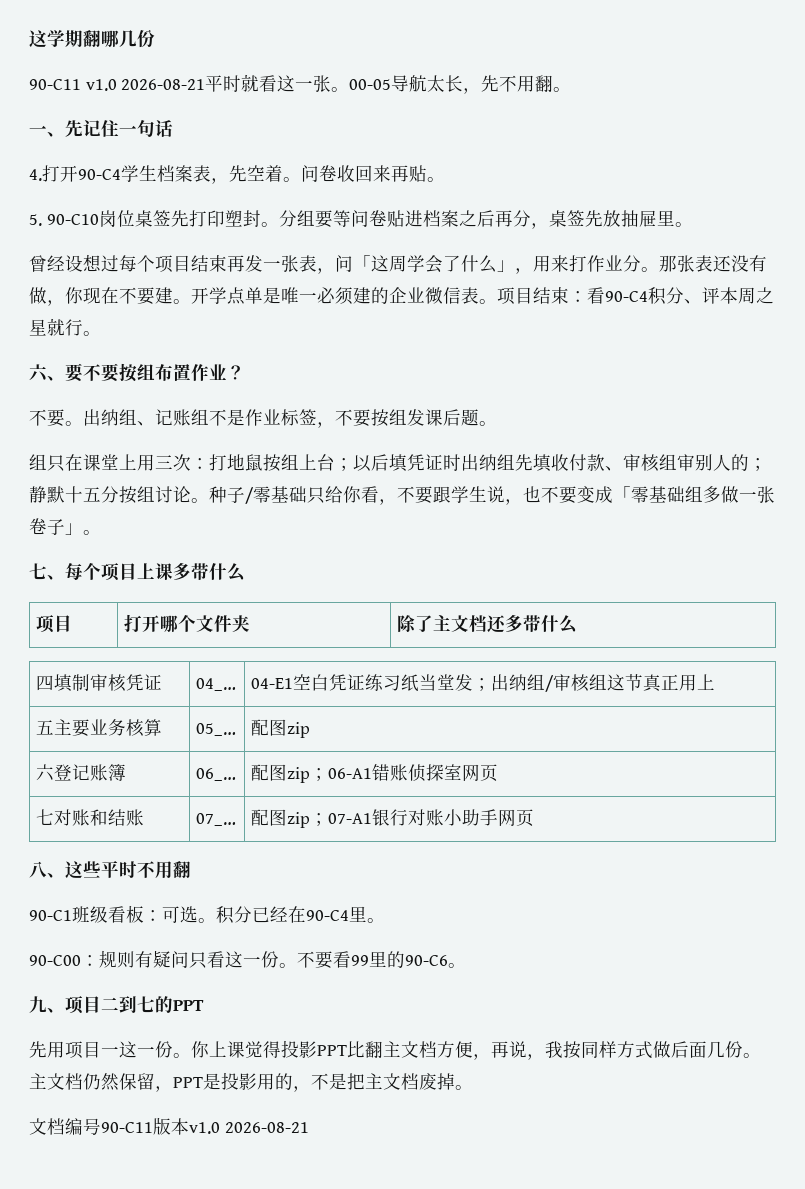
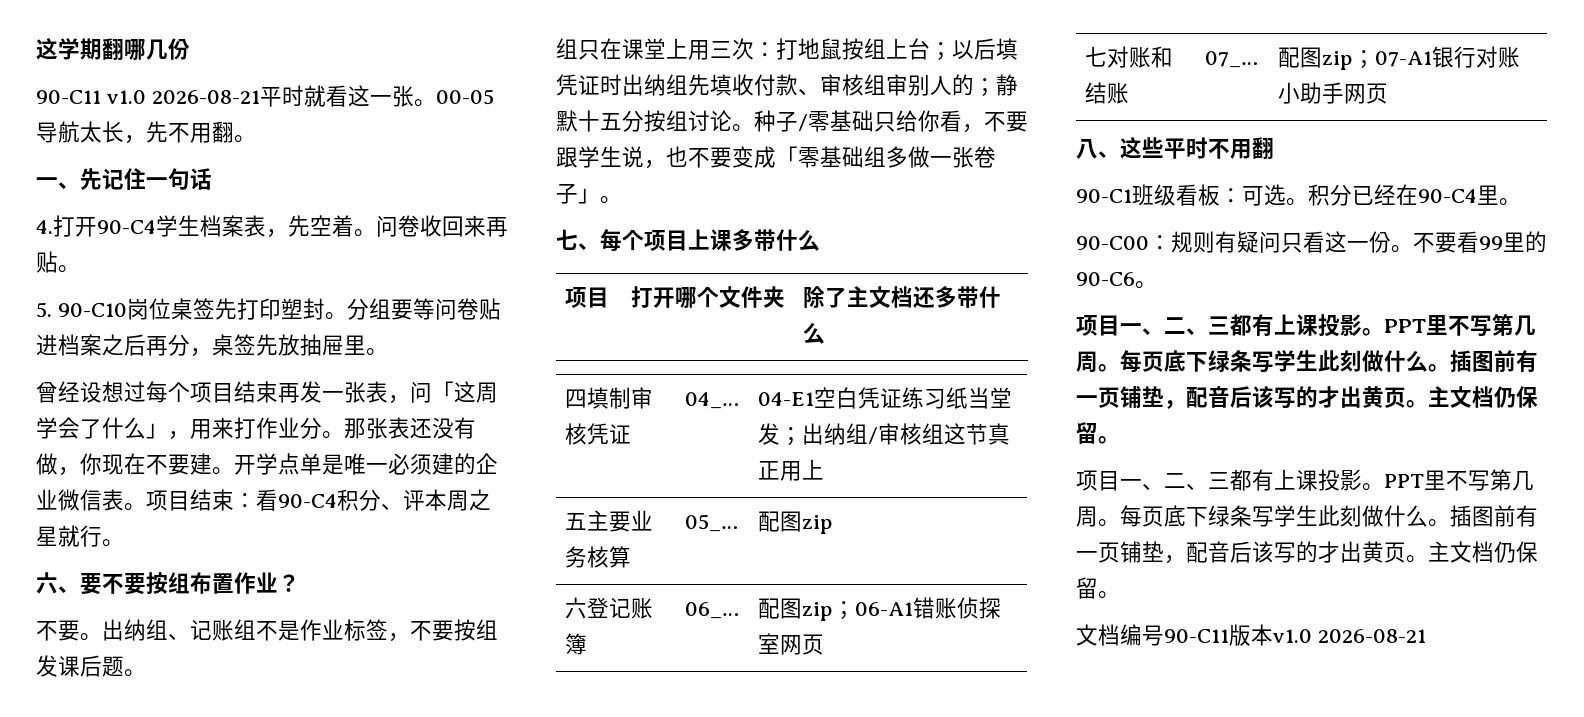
[29,996,204,1014] [29,1040,761,1060] [29,1072,455,1092] 九、项目二到七的PPT // 先用项目一这一份。你上课觉得投影PPT比翻主文档方便，再说，我按同样方式做后面几份。主文档仍然保留，PPT是投影用的，不是把主文档废掉 -> [1076,314,1536,337] [1076,350,1538,373] [1076,385,1538,409] [1076,422,1120,444] [1076,469,1534,491] [1076,505,1538,527] [1076,541,1538,564] [1076,577,1098,599] 项目一、二、三都有上课投影。PPT里不写第几周。每页底下绿条写学生此刻做什么。插图前有一页铺垫，配音后该写的才出黄页。主文档仍保留。 // 项目一、二、三都有上课投影。PPT里不写第几周。每页底下绿条写学生此刻做什么。插图前有一页铺垫，配音后该写的才出黄页。主文档仍保留

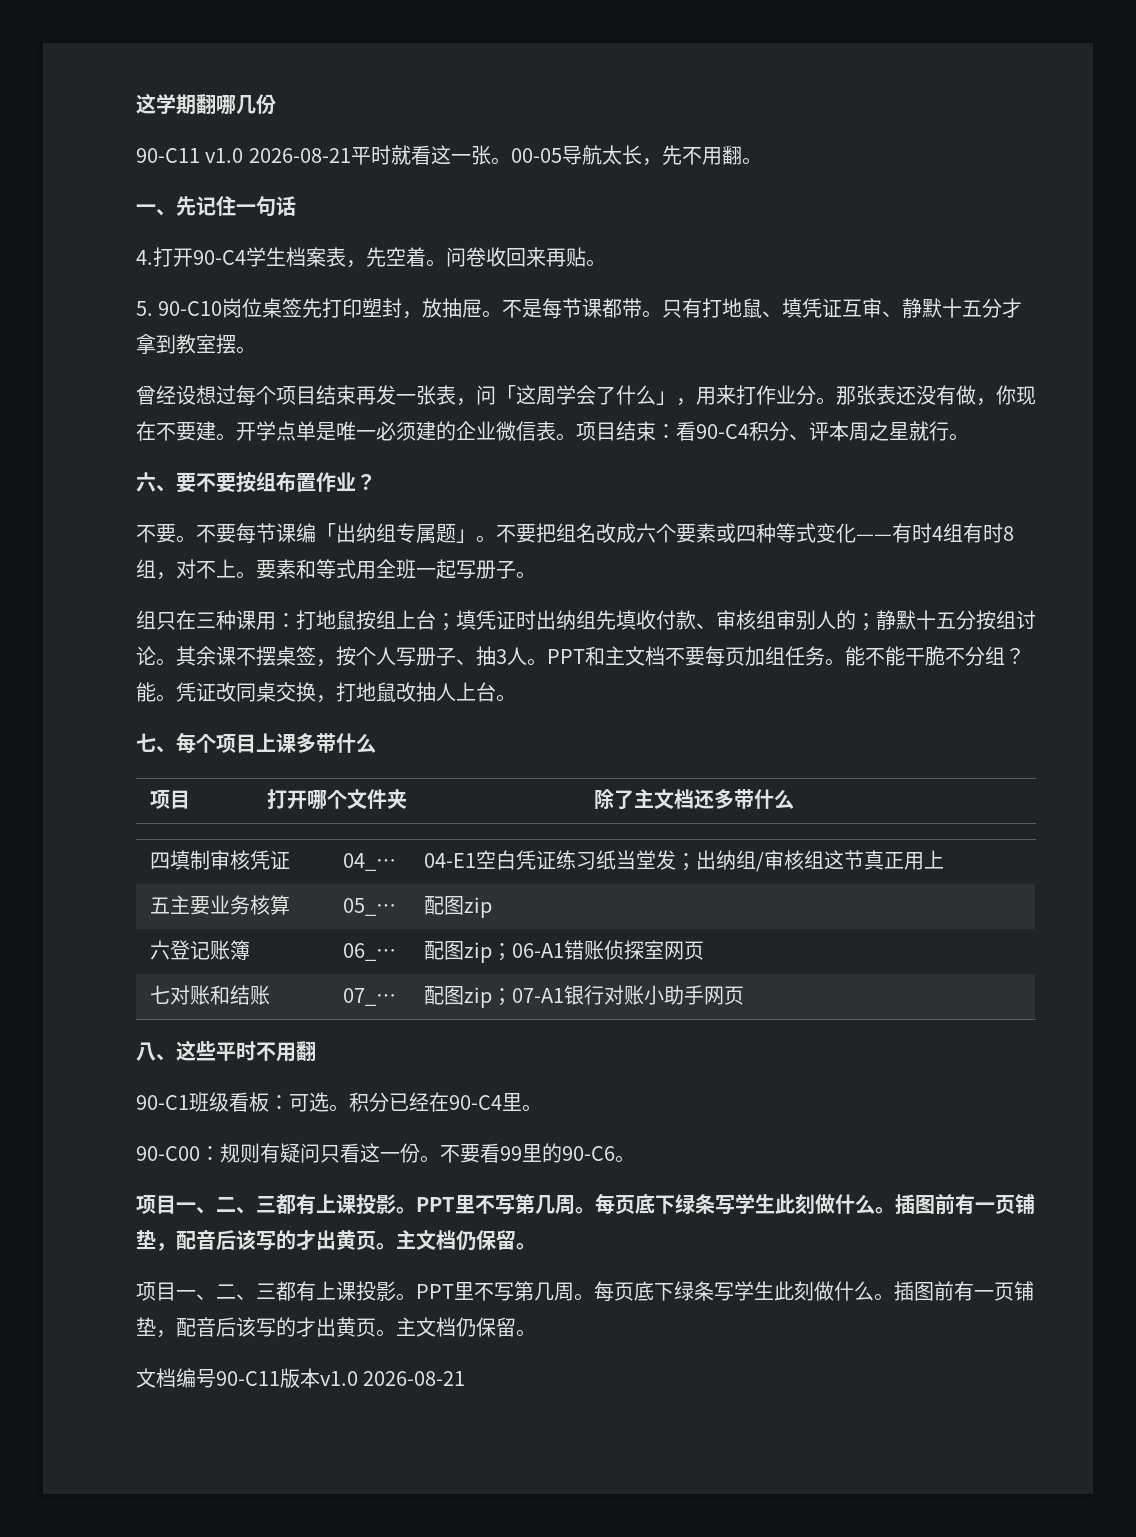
[324,298,501,320] [36,334,366,357] 。分组要等问卷贴进档案之后再分，桌签先放抽屉里 -> [402,298,1023,319] [136,334,236,355] ，放抽屉。不是每节课都带。只有打地鼠、填凭证互审、静默十五分才拿到教室摆
[102,619,498,642] [36,655,124,677] 出纳组、记账组不是作业标签，不要按组发课后题 -> [196,523,1014,544] [136,559,516,580] 不要每节课编「出纳组专属题」。不要把组名改成六个要素或四种等式变化——有时4组有时8组，对不上。要素和等式用全班一起写册子
[622,38,754,60] 课堂上用三次 -> [196,610,276,630] 三种课用
[952,38,996,60] 以后 -> (456, 622) none
[754,110,1028,133] [556,146,996,169] [556,183,600,204] 种子/零基础只给你看，不要跟学生说，也不要变成「零基础组多做一张卷子」 -> [176,646,1025,667] [136,682,496,703] 其余课不摆桌签，按个人写册子、抽3人。PPT和主文档不要每页加组任务。能不能干脆不分组？能。凭证改同桌交换，打地鼠改抽人上台

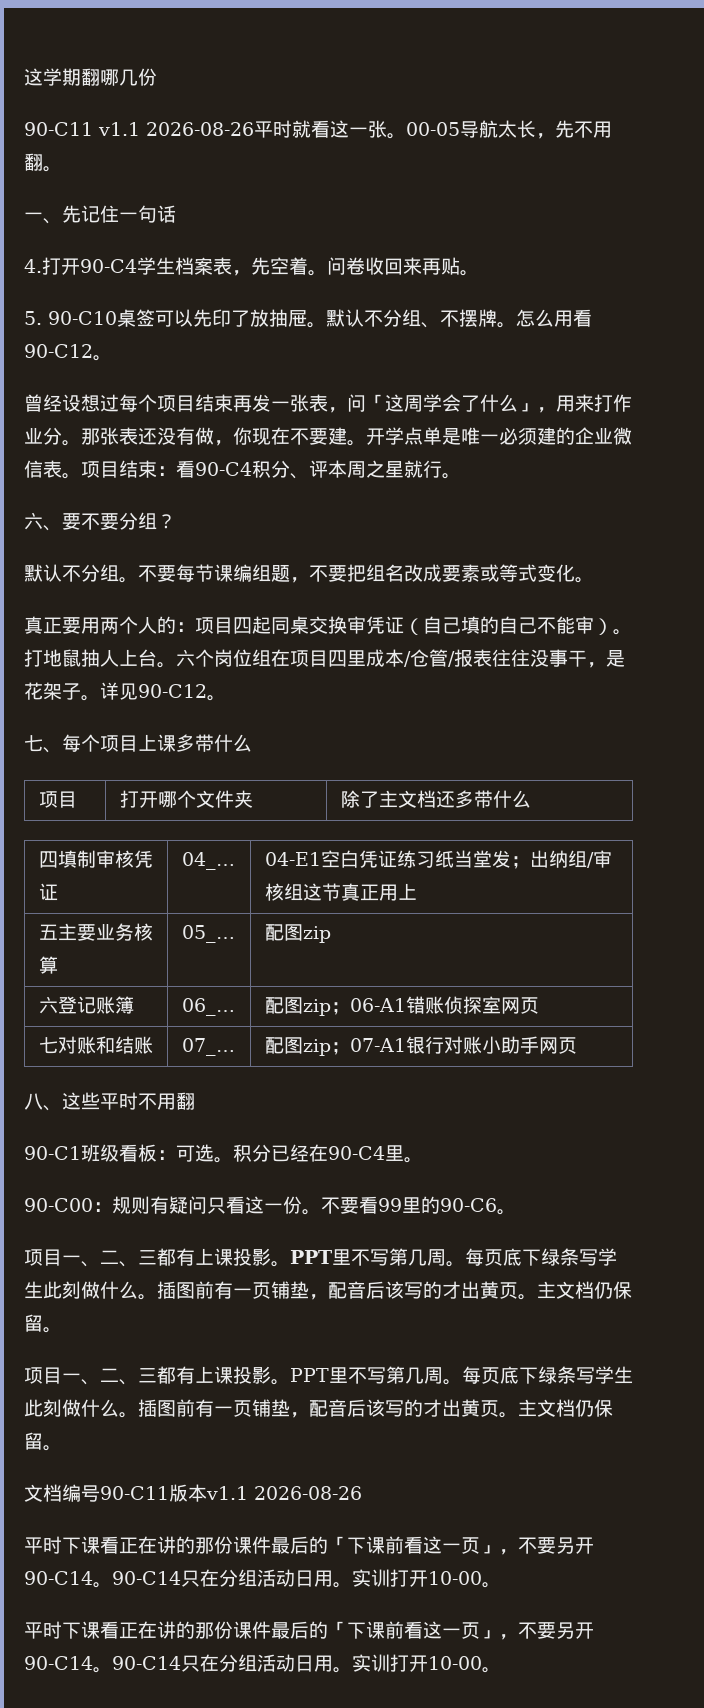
[205,148,351,163] v1.0 2026-08-21 -> [98,122,254,136] v1.1 2026-08-26
[222,298,1023,319] [136,334,236,355] 岗位桌签先打印塑封，放抽屉。不是每节课都带。只有打地鼠、填凭证互审、静默十五分才拿到教室摆 -> [117,309,592,328] [24,344,93,358] 桌签可以先印了放抽屉。默认不分组、不摆牌。怎么用看90-C12
[236,472,376,492] [136,523,1014,544] [136,559,536,580] [136,610,1036,631] [136,646,1025,667] [136,682,496,703] 按组布置作业？ // 不要。不要每节课编「出纳组专属题」。不要把组名改成六个要素或四种等式变化——有时4组有时8组，对不上。要素和等式用全班一起写册子。 // 组只在三种课用：打地鼠按组上台；填凭证时出纳组先填收付款、审核组审别人的；静默十五分按组讨论。其余课不摆桌签，按个人写册子、抽3人。PPT和主文档不要每页加组任务。能不能干脆不分组？能。凭证改同桌交换，打地鼠改抽人上台 -> [119,512,176,530] [24,564,594,583] [24,616,632,635] [24,649,625,668] [24,682,207,701] 分组？ // 默认不分组。不要每节课编组题，不要把组名改成要素或等式变化。 // 真正要用两个人的：项目四起同桌交换审凭证（自己填的自己不能审）。打地鼠抽人上台。六个岗位组在项目四里成本/仓管/报表往往没事干，是花架子。详见90-C12
[320,1371,466,1386] v1.0 2026-08-21 -> [206,1486,362,1500] [24,1536,594,1555] [24,1569,501,1588] [24,1621,594,1640] [24,1654,501,1673] v1.1 2026-08-26 // 平时下课看正在讲的那份课件最后的「下课前看这一页」，不要另开90-C14。90-C14只在分组活动日用。实训打开10-00。 // 平时下课看正在讲的那份课件最后的「下课前看这一页」，不要另开90-C14。90-C14只在分组活动日用。实训打开10-00。

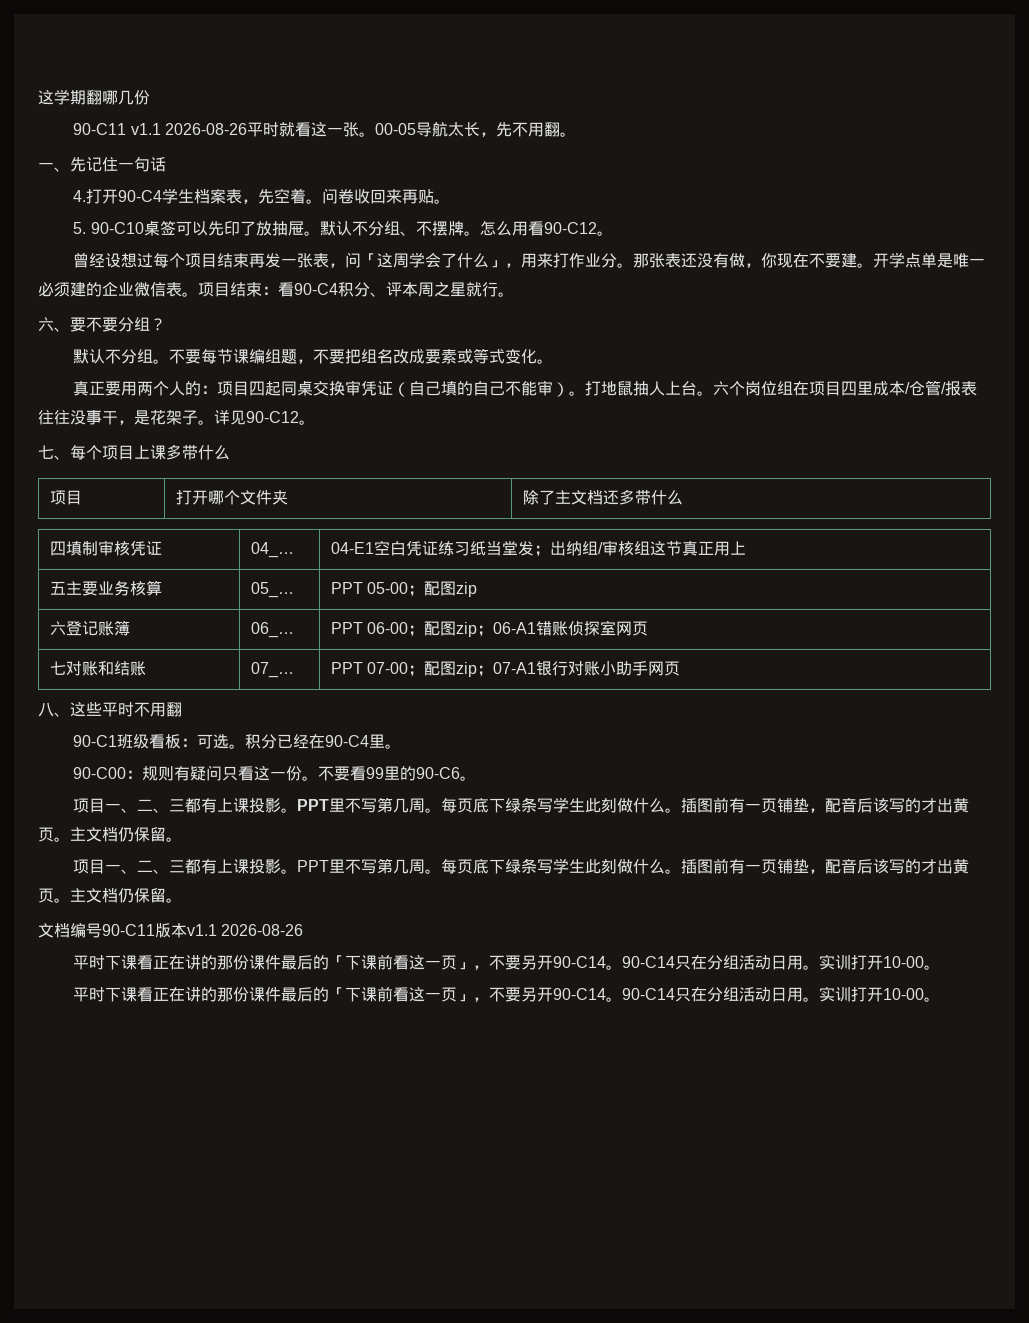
(235, 934) none -> [330,582,425,597] PPT 05-00；
(235, 1007) none -> [330,622,425,637] PPT 06-00；
(235, 1047) none -> [330,662,425,677] PPT 07-00；

